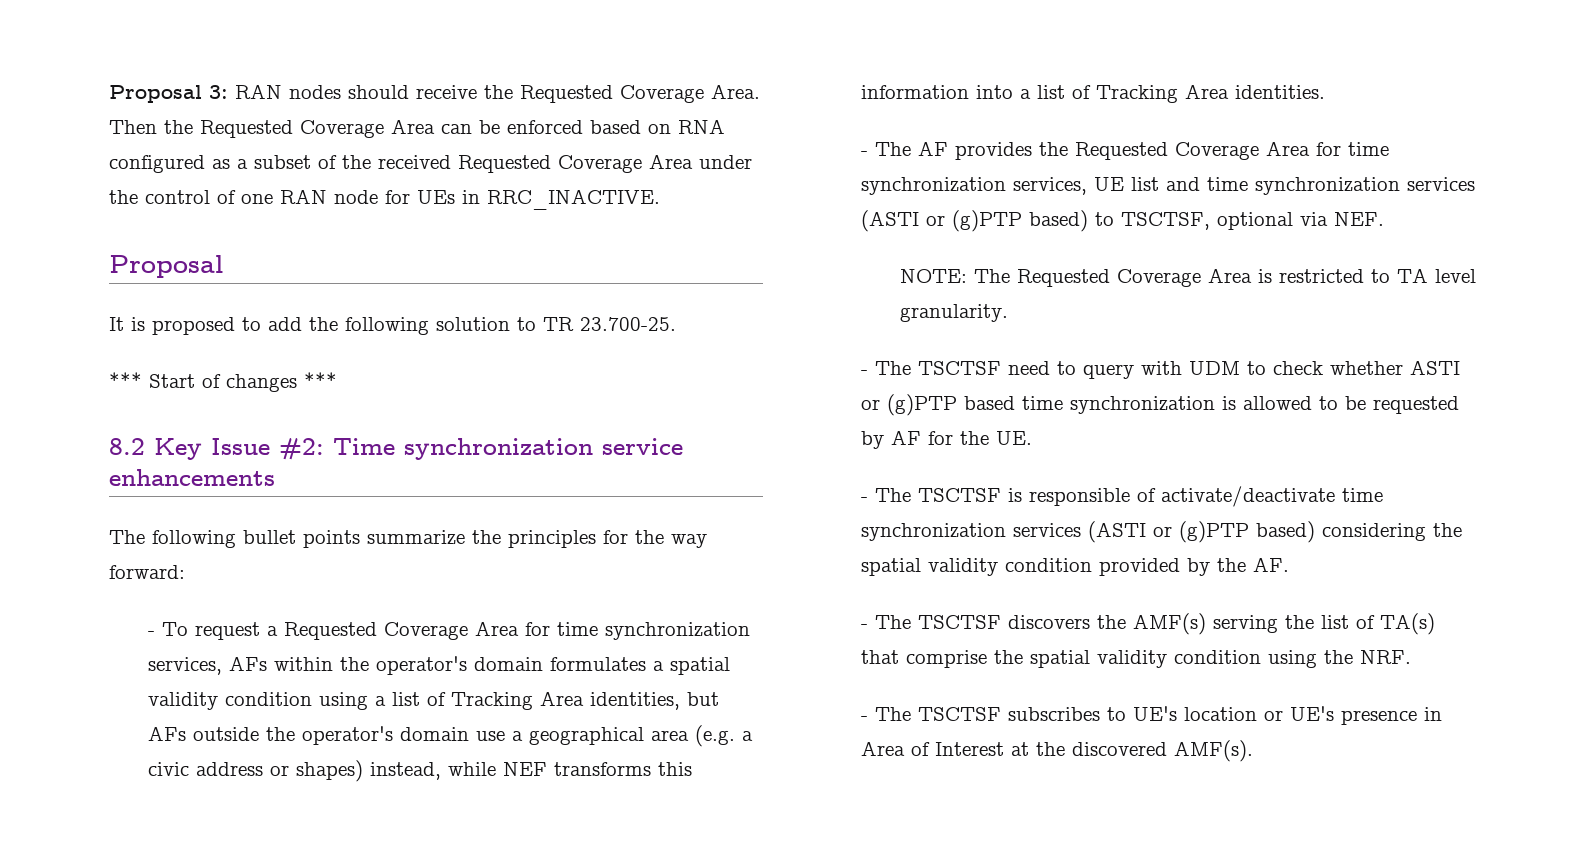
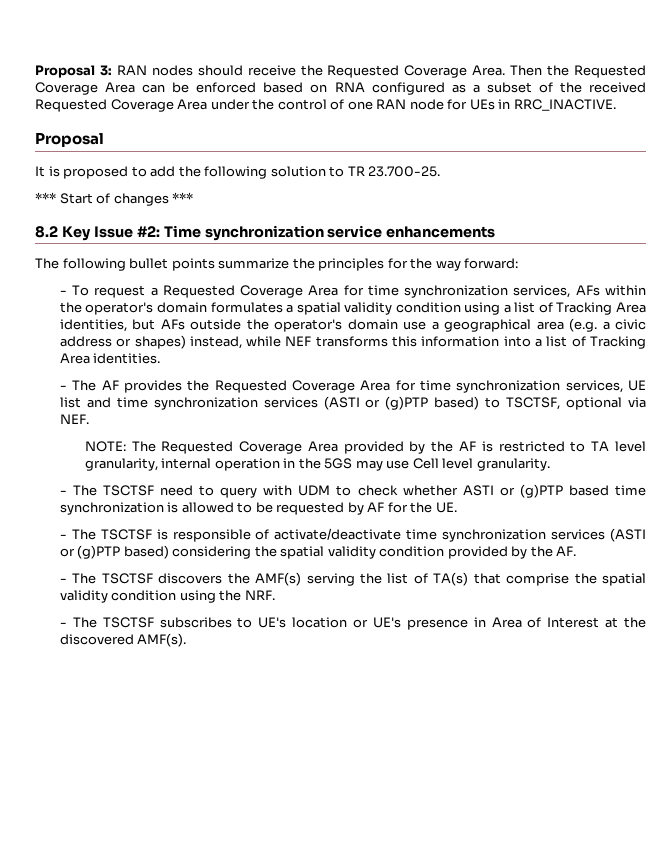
(1252, 275) none -> [343,441,477,454] provided by the AF
(1476, 276) none -> [84,458,474,471] granularity, internal operation in the 5GS may use Cell level

